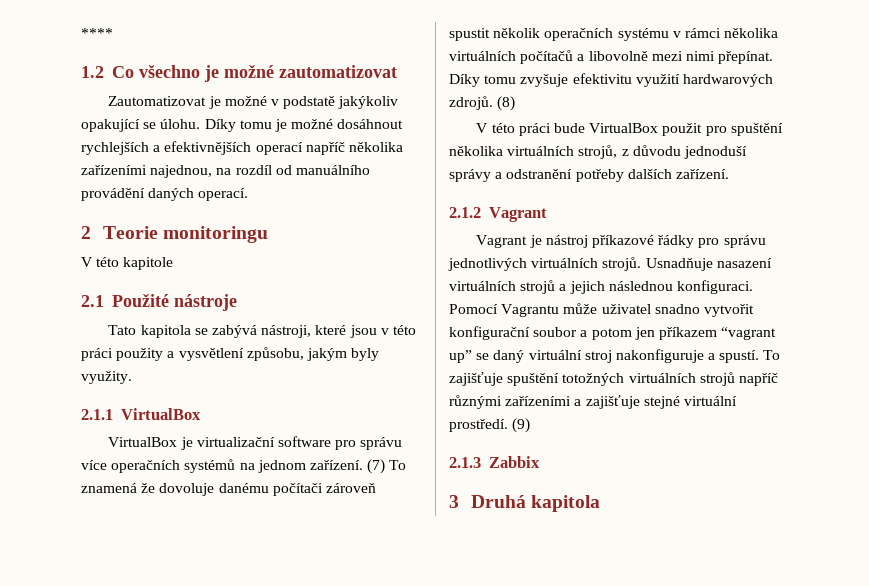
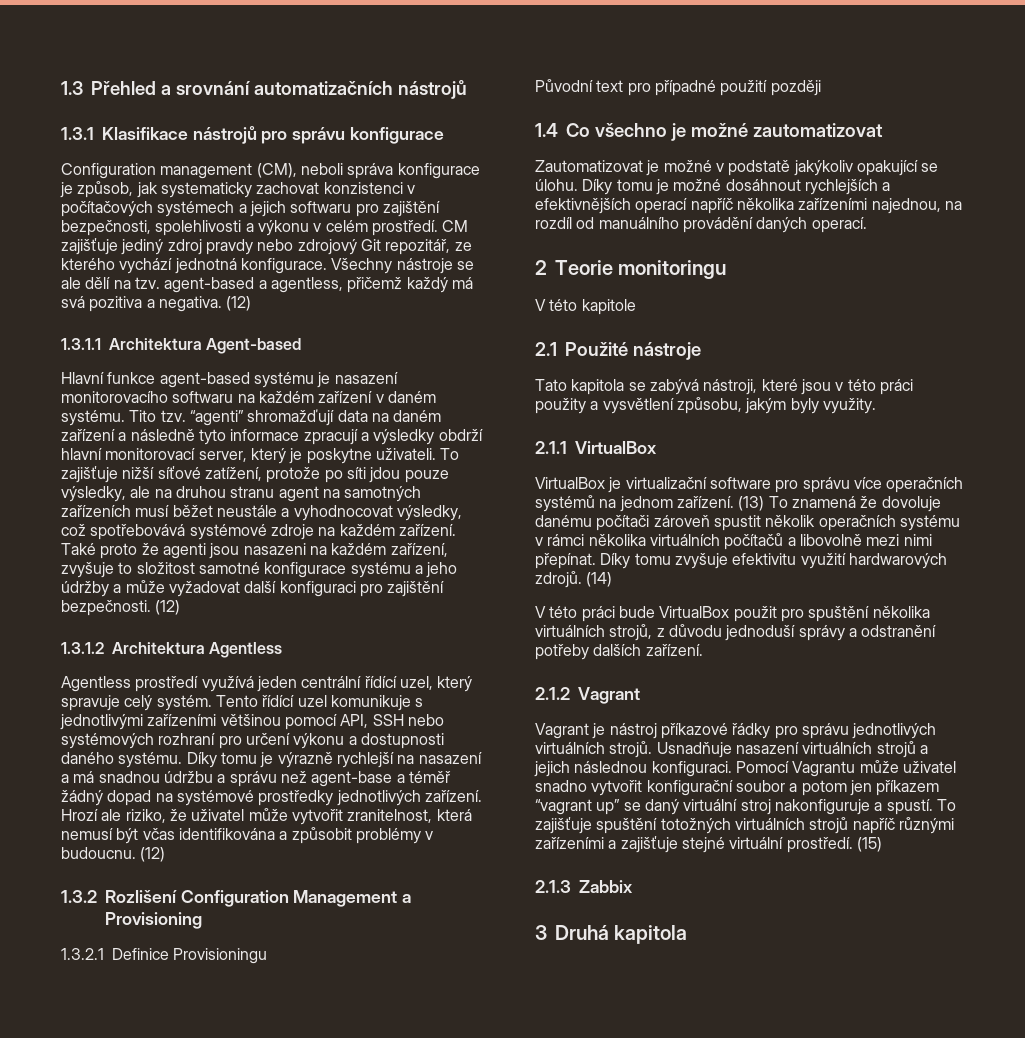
[81,28,113,38] [81,66,104,78] **** // 1.2 -> [61,80,467,99] [61,126,444,144] [61,163,480,179] [60,181,415,198] [61,201,440,217] [61,220,469,236] [61,238,472,255] [61,258,474,274] [61,277,473,293] [61,296,252,312] [61,338,302,354] [61,372,398,388] [61,391,436,403] [61,409,442,426] [61,429,483,445] [61,448,460,464] [61,466,449,483] [61,486,422,502] [61,505,462,521] [61,524,456,540] [61,543,448,559] [61,562,458,578] [61,580,445,597] [61,600,181,616] [61,642,283,658] [61,676,473,692] [61,695,424,711] [60,714,444,730] [61,733,444,749] [61,752,482,768] [61,771,451,787] [61,790,482,806] [61,808,472,825] [61,827,434,844] [61,847,166,862] [61,890,412,907] [105,912,202,929] [61,948,268,964] [535,79,821,96] [535,123,558,137] 1.3 Přehled a srovnání automatizačních nástrojů // 1.3.1 Klasifikace nástrojů pro správu konfigurace // Configuration management (CM), neboli správa konfigurace je způsob, jak systematicky zachovat konzistenci v počítačových systémech a jejich softwaru pro zajištění bezpečnosti, spolehlivosti a výkonu v celém prostředí. CM zajišťuje jediný zdroj pravdy nebo zdrojový Git repozitář, ze kterého vychází jednotná konfigurace. Všechny nástroje se ale dělí na tzv. agent-based a agentless, přičemž každý má svá pozitiva a negativa. (12) // 1.3.1.1 Architektura Agent-based // Hlavní funkce agent-based systému je nasazení monitorovacího softwaru na každém zařízení v daném systému. Tito tzv. “agenti” shromažďují data na daném zařízení a následně tyto informace zpracují a výsledky obdrží hlavní monitorovací server, který je poskytne uživateli. To zajišťuje nižší síťové zatížení, protože po síti jdou pouze výsledky, ale na druhou stranu agent na samotných zařízeních musí běžet neustále a vyhodnocovat výsledky, což spotřebovává systémové zdroje na každém zařízení. Také proto že agenti jsou nasazeni na každém zařízení, zvyšuje to složitost samotné konfigurace systému a jeho údržby a může vyžadovat další konfiguraci pro zajištění bezpečnosti. (12) // 1.3.1.2 Architektura Agentless // Agentless prostředí využívá jeden centrální řídící uzel, který spravuje celý systém. Tento řídící uzel komunikuje s jednotlivými zařízeními většinou pomocí API, SSH nebo systémových rozhraní pro určení výkonu a dostupnosti daného systému. Díky tomu je výrazně rychlejší na nasazení a má snadnou údržbu a správu než agent-base a téměř žádný dopad na systémové prostředky jednotlivých zařízení. Hrozí ale riziko, že uživatel může vytvořit zranitelnost, která nemusí být včas identifikována a způsobit problémy v budoucnu. (12) // 1.3.2 Rozlišení Configuration Management a Provisioning // 1.3.2.1 Definice Provisioningu // Původní text pro případné použití později // 1.4
[367,459,386,474] (7) -> [738,496,765,511] (13)
[497,96,516,111] (8) -> [586,572,613,587] (14)
[512,418,531,433] (9) -> [856,837,882,852] (15)

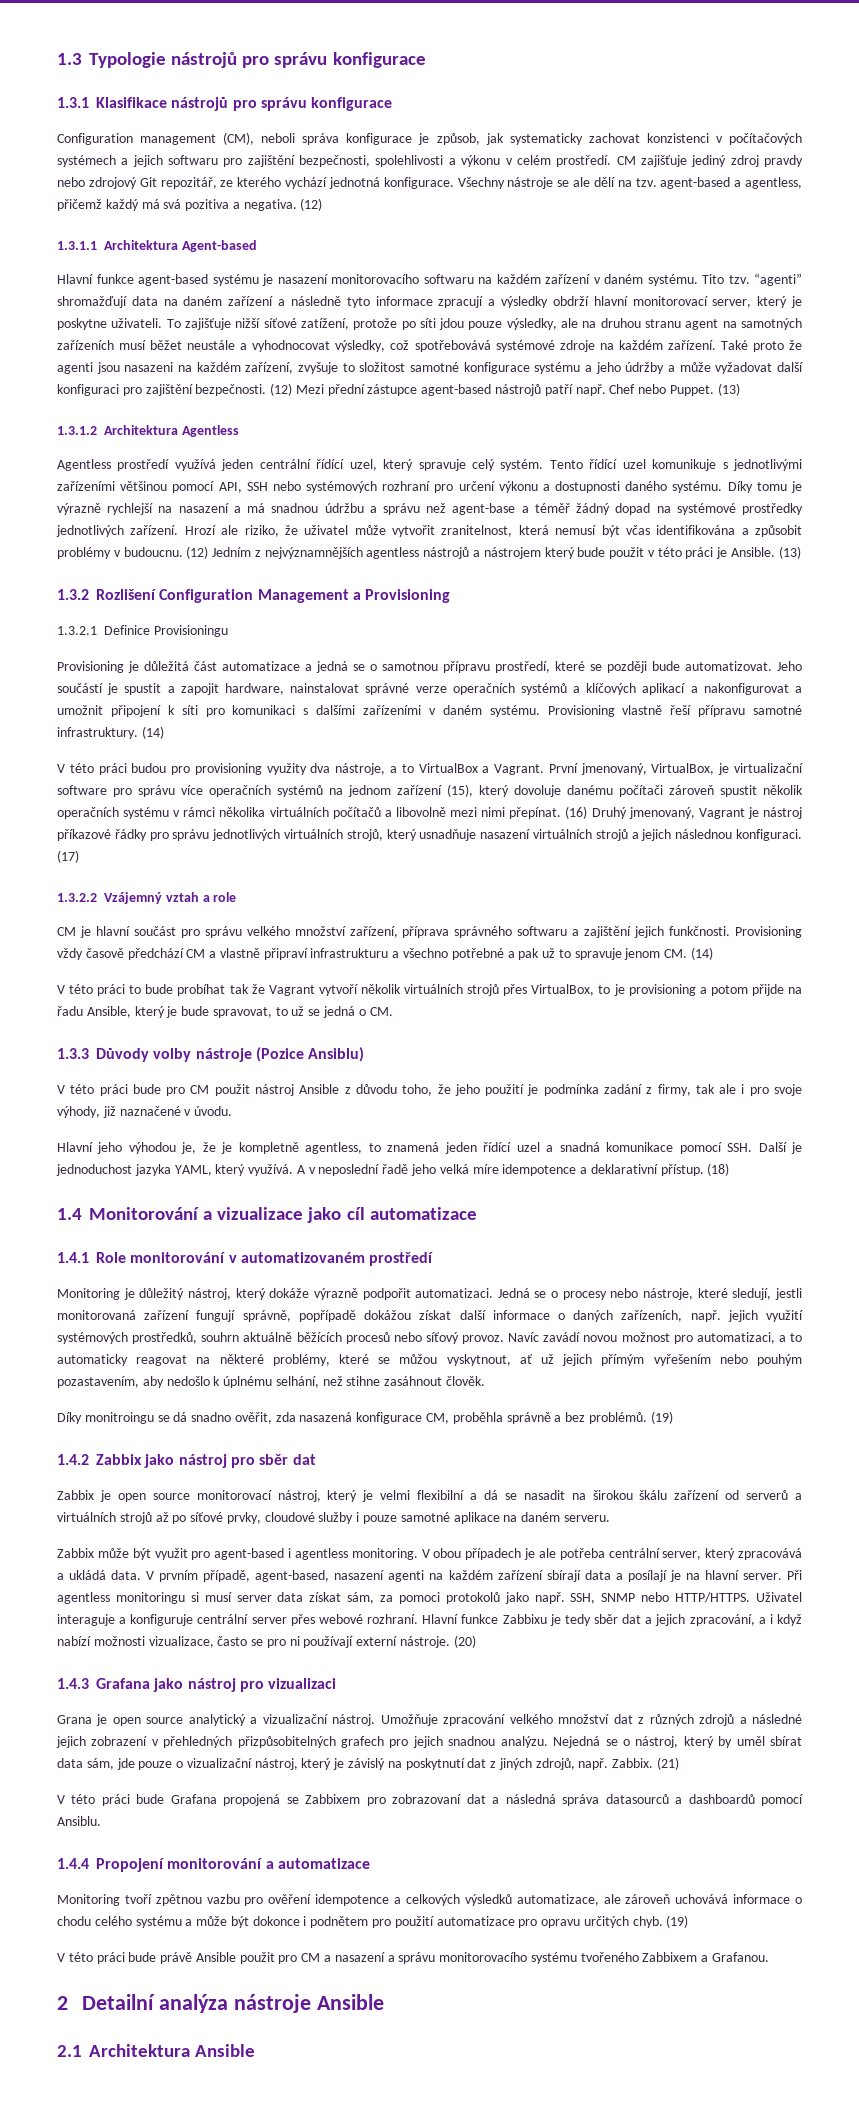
[91,80,467,99] Přehled a srovnání automatizačních nástrojů -> [89,52,426,68] Typologie nástrojů pro správu konfigurace
(181, 607) none -> [295,383,740,396] Mezi přední zástupce agent-based nástrojů patří např. Chef nebo Puppet. (13)
(166, 854) none -> [212,546,801,559] Jedním z nejvýznamnějších agentless nástrojů a nástrojem který bude použit v této práci je Ansible. (13)
[535,79,821,96] [535,123,883,141] [535,160,939,176] [535,179,891,195] [535,198,962,214] [535,217,867,233] [535,260,727,279] [535,299,636,315] [535,342,701,360] [535,379,913,395] [535,397,876,414] [535,441,657,454] [535,477,605,489] Původní text pro případné použití později // 1.4 Co všechno je možné zautomatizovat // Zautomatizovat je možné v podstatě jakýkoliv opakující se úlohu. Díky tomu je možné dosáhnout rychlejších a efektivnějších operací napříč několika zařízeními najednou, na rozdíl od manuálního provádění daných operací. // 2 Teorie monitoringu // V této kapitole // 2.1 Použité nástroje // Tato kapitola se zabývá nástroji, které jsou v této práci použity a vysvětlení způsobu, jakým byly využity. // 2.1.1 VirtualBox // VirtualBox -> [57,661,802,673] [57,683,802,695] [57,705,802,717] [57,726,164,739] [57,763,715,775] Provisioning je důležitá část automatizace a jedná se o samotnou přípravu prostředí, které se později bude automatizovat. Jeho součástí je spustit a zapojit hardware, nainstalovat správné verze operačních systémů a klíčových aplikací a nakonfigurovat a umožnit připojení k síti pro komunikaci s dalšími zařízeními v daném systému. Provisioning vlastně řeší přípravu samotné infrastruktury. (14) // V této práci budou pro provisioning využity dva nástroje, a to VirtualBox a Vagrant. První jmenovaný, VirtualBox,
[676,496,878,511] zařízení. (13) To znamená že -> [397,784,509,797] zařízení (15), který
[600,553,947,569] [535,571,613,588] [535,606,930,622] [535,624,937,641] [535,644,703,660] [535,687,640,704] Díky tomu zvyšuje efektivitu využití hardwarových zdrojů. (14) // V této práci bude VirtualBox použit pro spuštění několika virtuálních strojů, z důvodu jednoduší správy a odstranění potřeby dalších zařízení. // 2.1.2 Vagrant // -> [565,806,695,819] (16) Druhý jmenovaný,
[609,741,732,758] strojů. Usnadňuje -> [346,829,477,841] strojů, který usnadňuje
[735,760,956,777] [535,780,940,796] [535,799,956,815] [535,817,954,834] [535,836,882,853] [535,880,633,893] [535,925,688,944] Pomocí Vagrantu může uživatel snadno vytvořit konfigurační soubor a potom jen příkazem “vagrant up” se daný virtuální stroj nakonfiguruje a spustí. To zajišťuje spuštění totožných virtuálních strojů napříč různými zařízeními a zajišťuje stejné virtuální prostředí. (15) // 2.1.3 Zabbix // 3 Druhá kapitola -> [57,850,79,863] [57,892,237,904] [57,926,802,938] [57,947,714,960] [57,984,802,996] [57,1006,393,1018] [57,1047,365,1062] [57,1084,802,1096] [57,1106,233,1118] [57,1142,803,1154] [56,1163,730,1176] [57,1207,477,1223] [57,1252,434,1266] [57,1288,802,1300] [57,1310,803,1322] [57,1332,802,1344] [57,1354,802,1366] [57,1376,486,1388] [57,1411,673,1424] [57,1454,316,1468] [57,1490,802,1502] [57,1512,610,1524] [57,1548,802,1560] [57,1570,802,1582] [57,1592,802,1604] [57,1614,802,1626] [57,1635,476,1648] [57,1678,337,1692] [57,1714,803,1726] [56,1736,802,1748] [57,1757,680,1770] [57,1794,804,1806] [57,1816,101,1826] [57,1858,370,1872] [57,1894,803,1906] [57,1915,689,1928] [57,1952,770,1964] [57,1994,384,2013] [57,2044,256,2057] (17) // 1.3.2.2 Vzájemný vztah a role // CM je hlavní součást pro správu velkého množství zařízení, příprava správného softwaru a zajištění jejich funkčnosti. Provisioning vždy časově předchází CM a vlastně připraví infrastrukturu a všechno potřebné a pak už to spravuje jenom CM. (14) // V této práci to bude probíhat tak že Vagrant vytvoří několik virtuálních strojů přes VirtualBox, to je provisioning a potom přijde na řadu Ansible, který je bude spravovat, to už se jedná o CM. // 1.3.3 Důvody volby nástroje (Pozice Ansiblu) // V této práci bude pro CM použit nástroj Ansible z důvodu toho, že jeho použití je podmínka zadání z firmy, tak ale i pro svoje výhody, již naznačené v úvodu. // Hlavní jeho výhodou je, že je kompletně agentless, to znamená jeden řídící uzel a snadná komunikace pomocí SSH. Další je jednoduchost jazyka YAML, který využívá. A v neposlední řadě jeho velká míre idempotence a deklarativní přístup. (18) // 1.4 Monitorování a vizualizace jako cíl automatizace // 1.4.1 Role monitorování v automatizovaném prostředí // Monitoring je důležitý nástroj, který dokáže výrazně podpořit automatizaci. Jedná se o procesy nebo nástroje, které sledují, jestli monitorovaná zařízení fungují správně, popřípadě dokážou získat další informace o daných zařízeních, např. jejich využití systémových prostředků, souhrn aktuálně běžících procesů nebo síťový provoz. Navíc zavádí novou možnost pro automatizaci, a to automaticky reagovat na některé problémy, které se můžou vyskytnout, ať už jejich přímým vyřešením nebo pouhým pozastavením, aby nedošlo k úplnému selhání, než stihne zasáhnout člověk. // Díky monitroingu se dá snadno ověřit, zda nasazená konfigurace CM, proběhla správně a bez problémů. (19) // 1.4.2 Zabbix jako nástroj pro sběr dat // Zabbix je open source monitorovací nástroj, který je velmi flexibilní a dá se nasadit na širokou škálu zařízení od serverů a virtuálních strojů až po síťové prvky, cloudové služby i pouze samotné aplikace na daném serveru. // Zabbix může být využit pro agent-based i agentless monitoring. V obou případech je ale potřeba centrální server, který zpracovává a ukládá data. V prvním případě, agent-based, nasazení agenti na každém zařízení sbírají data a posílají je na hlavní server. Při agentless monitoringu si musí server data získat sám, za pomoci protokolů jako např. SSH, SNMP nebo HTTP/HTTPS. Uživatel interaguje a konfiguruje centrální server přes webové rozhraní. Hlavní funkce Zabbixu je tedy sběr dat a jejich zpracování, a i když nabízí možnosti vizualizace, často se pro ni používají externí nástroje. (20) // 1.4.3 Grafana jako nástroj pro vizualizaci // Grana je open source analytický a vizualizační nástroj. Umožňuje zpracování velkého množství dat z různých zdrojů a následné jejich zobrazení v přehledných přizpůsobitelných grafech pro jejich snadnou analýzu. Nejedná se o nástroj, který by uměl sbírat data sám, jde pouze o vizualizační nástroj, který je závislý na poskytnutí dat z jiných zdrojů, např. Zabbix. (21) // V této práci bude Grafana propojená se Zabbixem pro zobrazovaní dat a následná správa datasourců a dashboardů pomocí Ansiblu. // 1.4.4 Propojení monitorování a automatizace // Monitoring tvoří zpětnou vazbu pro ověření idempotence a celkových výsledků automatizace, ale zároveň uchovává informace o chodu celého systému a může být dokonce i podnětem pro použití automatizace pro opravu určitých chyb. (19) // V této práci bude právě Ansible použit pro CM a nasazení a správu monitorovacího systému tvořeného Zabbixem a Grafanou. // 2 Detailní analýza nástroje Ansible // 2.1 Architektura Ansible

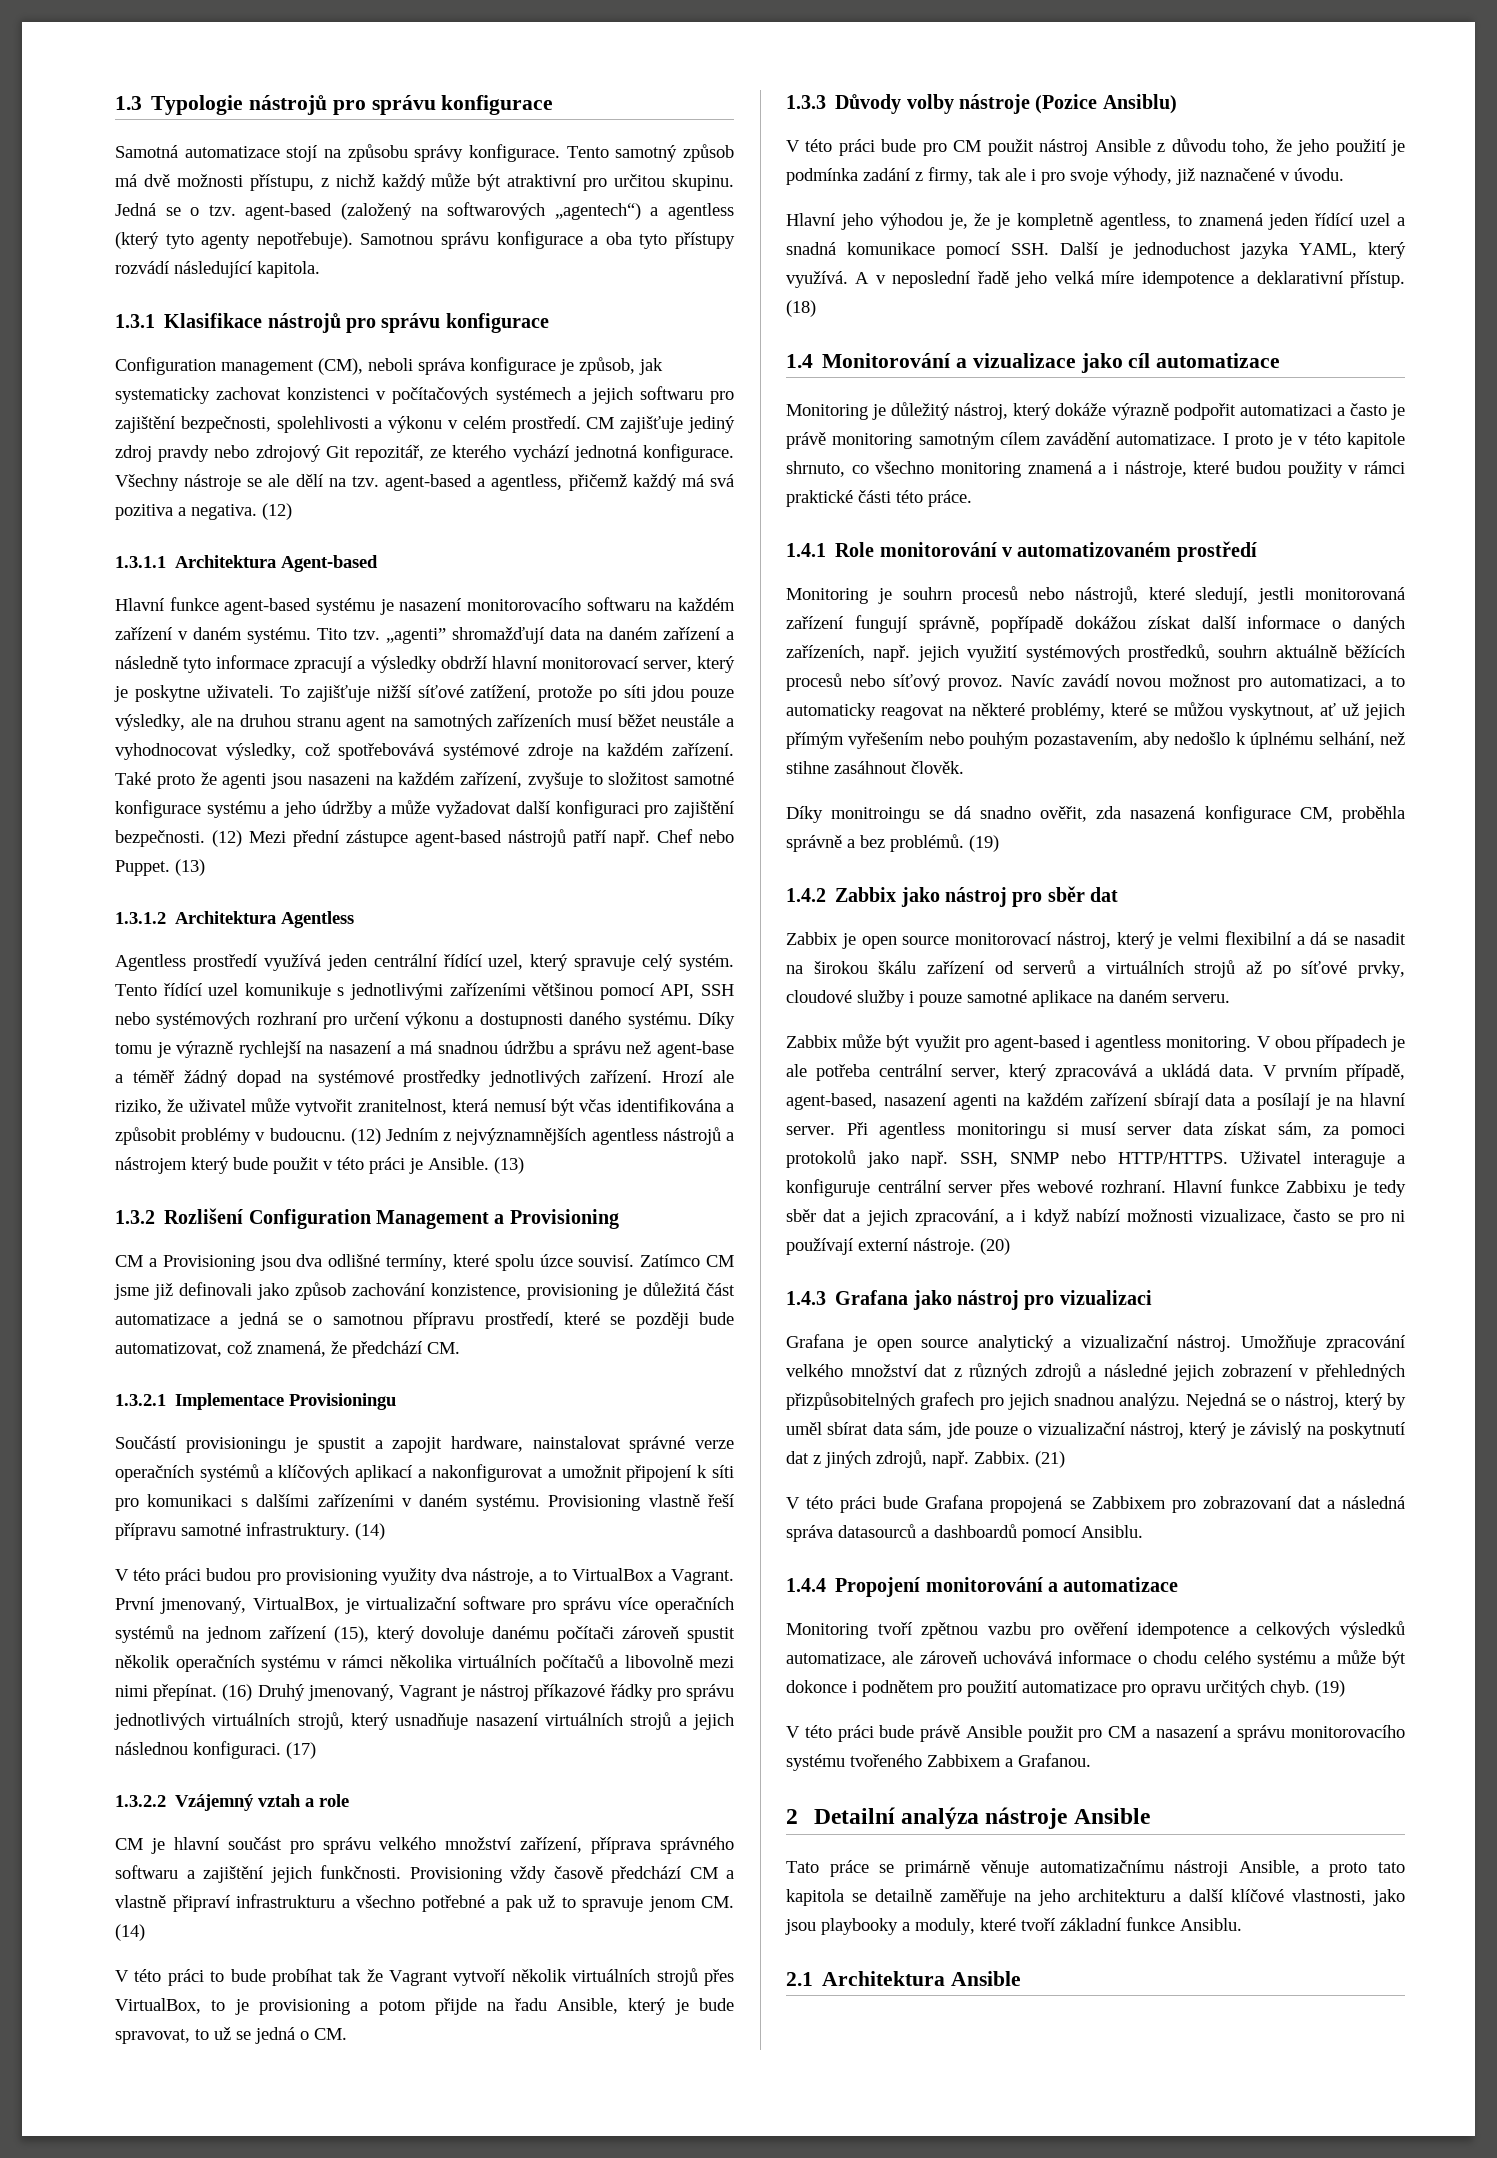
(426, 60) none -> [115,144,734,162] [115,173,735,191] [115,202,735,220] [115,231,736,249] [115,261,320,278] // Samotná automatizace stojí na způsobu správy konfigurace. Tento samotný způsob má dvě možnosti přístupu, z nichž každý může být atraktivní pro určitou skupinu. Jedná se o tzv. agent-based (založený na softwarových „agentech“) a agentless (který tyto agenty nepotřebuje). Samotnou správu konfigurace a oba tyto přístupy rozvádí následující kapitola.
[754,273,802,286] “agenti” -> [386,628,446,644] „agenti”
[57,625,228,637] [57,661,124,673] 1.3.2.1 Definice Provisioningu // Provisioning -> [115,1254,734,1271] [114,1282,618,1300] CM a Provisioning jsou dva odlišné termíny, které spolu úzce souvisí. Zatímco CM jsme již definovali jako způsob zachování konzistence, provisioning
[685,661,802,671] [57,683,103,693] automatizovat. Jeho součástí -> [115,1341,460,1358] [115,1393,397,1410] [115,1436,286,1453] automatizovat, což znamená, že předchází CM. // 1.3.2.1 Implementace Provisioningu // Součástí provisioningu
(477, 1213) none -> [786,402,1405,420] [786,432,1405,449] [786,461,1405,478] [786,490,972,507] // Monitoring je důležitý nástroj, který dokáže výrazně podpořit automatizaci a často je právě monitoring samotným cílem zavádění automatizace. I proto je v této kapitole shrnuto, co všechno monitoring znamená a i nástroje, které budou použity v rámci praktické části této práce.
[139,1288,694,1300] důležitý nástroj, který dokáže výrazně podpořit automatizaci. Jedná se o procesy nebo nástroje, -> [902,586,1138,604] souhrn procesů nebo nástrojů,
[57,1715,92,1724] Grana -> [786,1334,844,1348] Grafana
(384, 2002) none -> [786,1860,1405,1877] [786,1889,1405,1906] [785,1917,1242,1935] // Tato práce se primárně věnuje automatizačnímu nástroji Ansible, a proto tato kapitola se detailně zaměřuje na jeho architekturu a další klíčové vlastnosti, jako jsou playbooky a moduly, které tvoří základní funkce Ansiblu.

